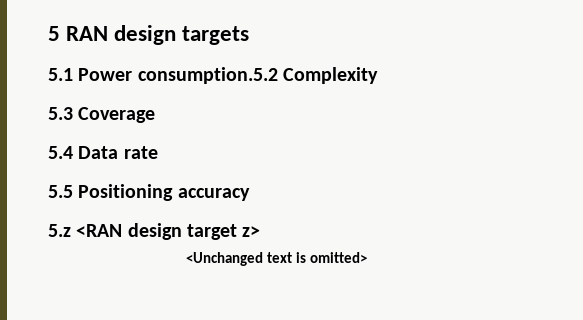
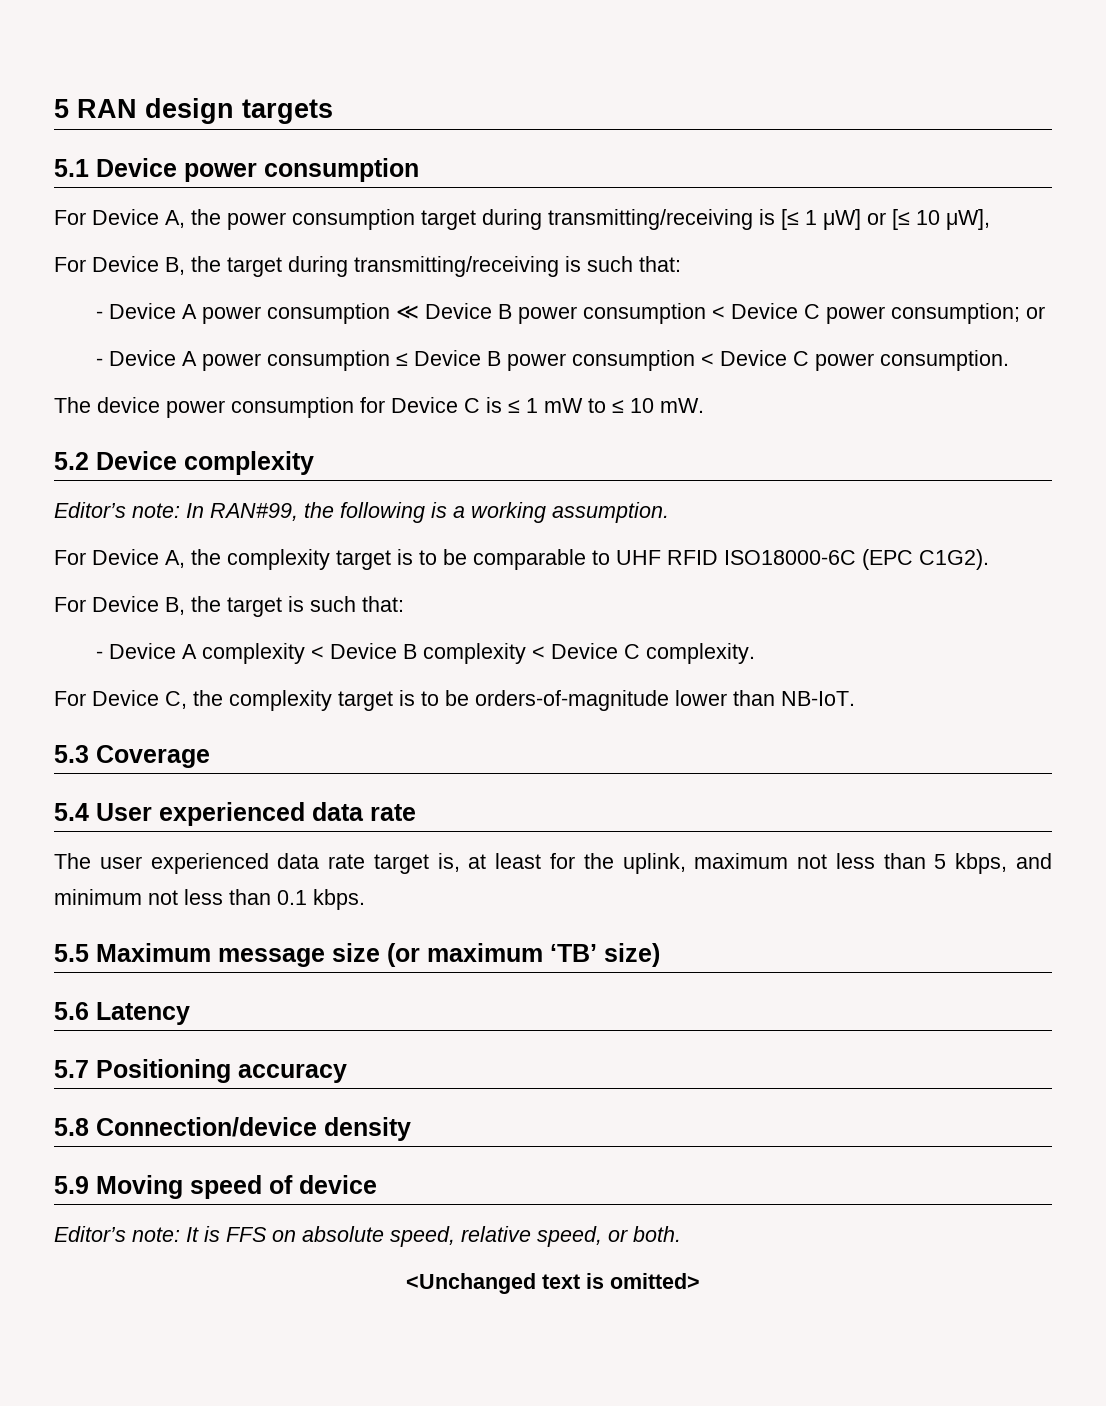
[78,67,378,84] [48,107,156,123] [48,146,158,159] [48,184,250,201] [48,223,261,240] Power consumption.5.2 Complexity // 5.3 Coverage // 5.4 Data rate // 5.5 Positioning accuracy // 5.z <RAN design target z> -> [96,158,419,182] [54,209,990,230] [54,256,681,277] [95,303,1045,324] [95,350,1009,371] [54,397,704,418] [54,451,314,475] [54,502,669,523] [54,549,989,570] [54,596,404,617] [95,643,755,664] [54,690,855,711] [54,745,210,768] [54,802,416,826] [54,853,1053,874] [54,889,365,910] [54,943,660,967] [54,1002,190,1025] [54,1059,347,1083] [54,1117,411,1141] [54,1175,377,1199] [54,1226,681,1247] Device power consumption // For Device A, the power consumption target during transmitting/receiving is [≤ 1 μW] or [≤ 10 μW], // For Device B, the target during transmitting/receiving is such that: // - Device A power consumption ≪ Device B power consumption < Device C power consumption; or // - Device A power consumption ≤ Device B power consumption < Device C power consumption. // The device power consumption for Device C is ≤ 1 mW to ≤ 10 mW. // 5.2 Device complexity // Editor’s note: In RAN#99, the following is a working assumption. // For Device A, the complexity target is to be comparable to UHF RFID ISO18000-6C (EPC C1G2). // For Device B, the target is such that: // - Device A complexity < Device B complexity < Device C complexity. // For Device C, the complexity target is to be orders-of-magnitude lower than NB-IoT. // 5.3 Coverage // 5.4 User experienced data rate // The user experienced data rate target is, at least for the uplink, maximum not less than 5 kbps, and minimum not less than 0.1 kbps. // 5.5 Maximum message size (or maximum ‘TB’ size) // 5.6 Latency // 5.7 Positioning accuracy // 5.8 Connection/device density // 5.9 Moving speed of device // Editor’s note: It is FFS on absolute speed, relative speed, or both.

